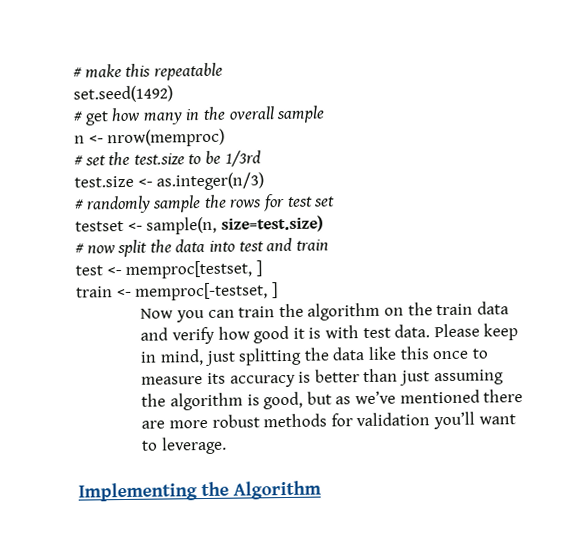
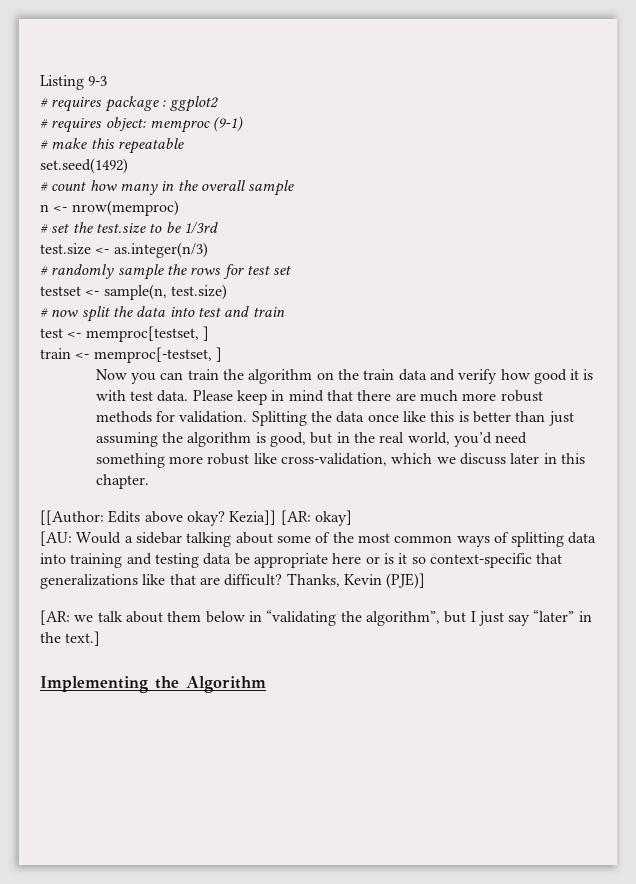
(73, 72) none -> [40,75,108,90] [40,96,220,112] [40,116,244,133] Listing 9-3 // # requires package : ggplot2 // # requires object: memproc (9-1) //
[84,111,109,126] get -> [51,181,87,191] count
[220,215,324,233] size=test.size) -> [170,284,227,300] test.size)
[160,347,365,367] mind, just splitting the data -> [288,390,543,402] [95,411,399,426] mind that there are much more robust methods for validation. Splitting the data once
[432,348,488,360] [141,372,296,388] once to measure its accuracy -> (455, 416) none
[335,389,524,405] [141,411,516,430] [141,436,228,455] as we’ve mentioned there are more robust methods for validation you’ll want to leverage. -> [336,432,528,447] [95,453,585,468] [95,474,149,489] [40,510,352,526] [40,531,597,547] [40,553,563,568] [40,573,426,589] [40,610,592,626] [40,631,101,646] in the real world, you’d need something more robust like cross-validation, which we discuss later in this chapter. // [[Author: Edits above okay? Kezia]] [AR: okay] // [AU: Would a sidebar talking about some of the most common ways of splitting data into training and testing data be appropriate here or is it so context-specific that generalizations like that are difficult? Thanks, Kevin (PJE)] // [AR: we talk about them below in “validating the algorithm”, but I just say “later” in the text.]

